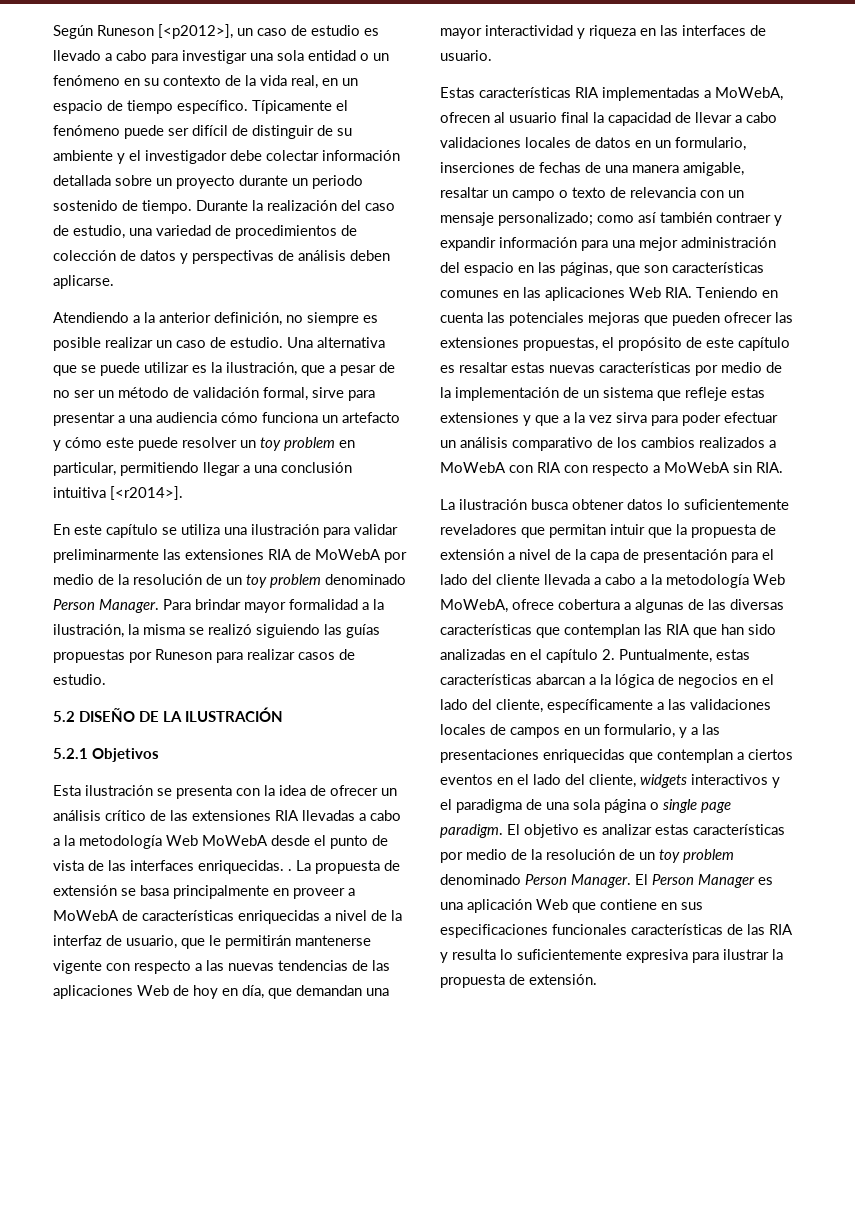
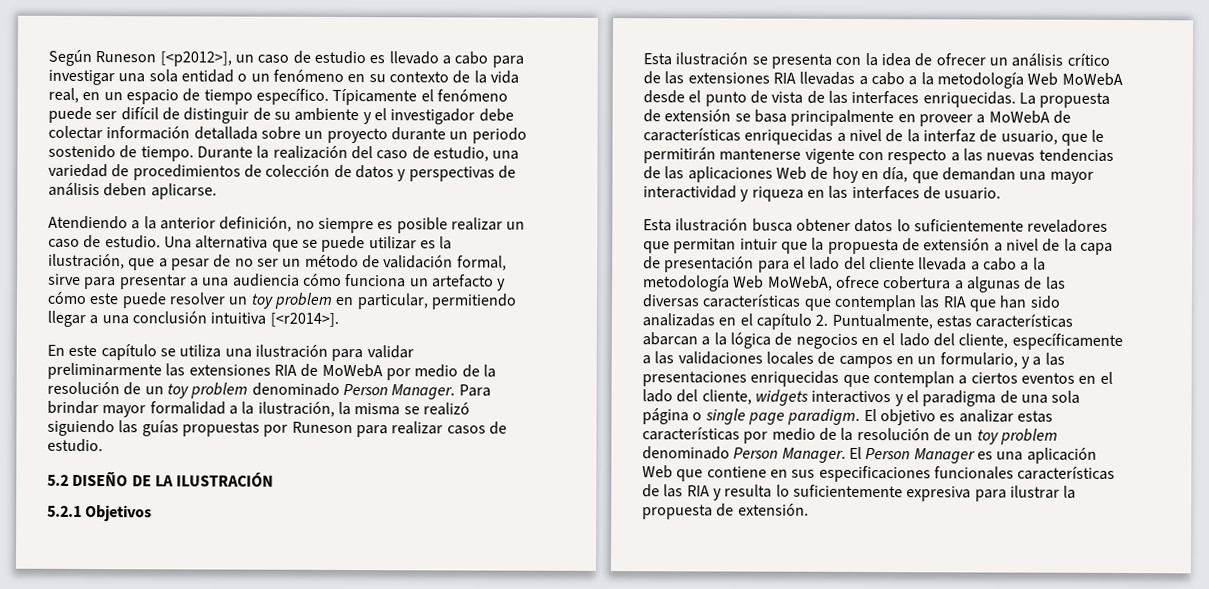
[288,869,292,871] . -> (1016, 99) none
[440,87,783,101] [440,112,777,126] [440,137,746,151] [440,162,744,176] [440,187,744,201] [440,212,782,226] [440,237,776,251] [440,262,764,276] [440,287,778,301] [440,312,793,326] [440,337,790,351] [440,362,782,376] [440,387,765,401] [440,412,778,426] [440,437,776,451] [440,462,783,476] [440,499,455,510] Estas características RIA implementadas a MoWebA, ofrecen al usuario final la capacidad de llevar a cabo validaciones locales de datos en un formulario, inserciones de fechas de una manera amigable, resaltar un campo o texto de relevancia con un mensaje personalizado; como así también contraer y expandir información para una mejor administración del espacio en las páginas, que son características comunes en las aplicaciones Web RIA. Teniendo en cuenta las potenciales mejoras que pueden ofrecer las extensiones propuestas, el propósito de este capítulo es resaltar estas nuevas características por medio de la implementación de un sistema que refleje estas extensiones y que a la vez sirva para poder efectuar un análisis comparativo de los cambios realizados a MoWebA con RIA con respecto a MoWebA sin RIA. // La -> [643,219,672,232] Esta

